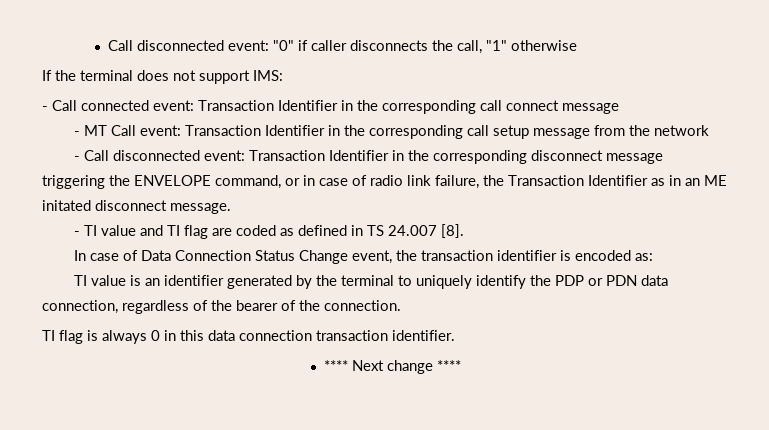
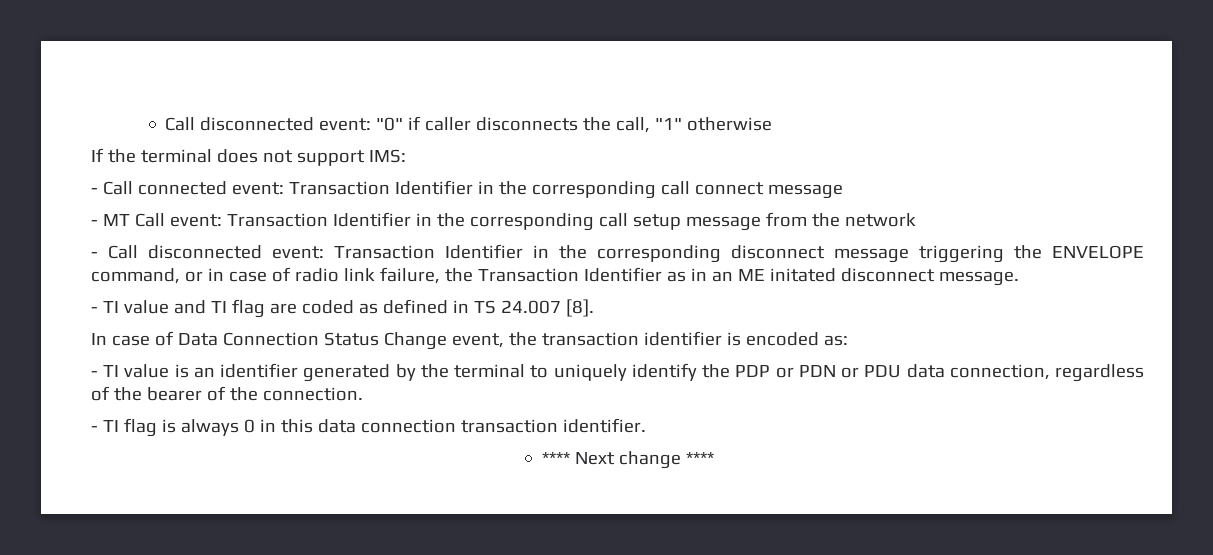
(654, 257) none -> [91,371,98,377] -
(638, 280) none -> [841,365,902,378] or PDU
(401, 305) none -> [91,426,98,432] -

